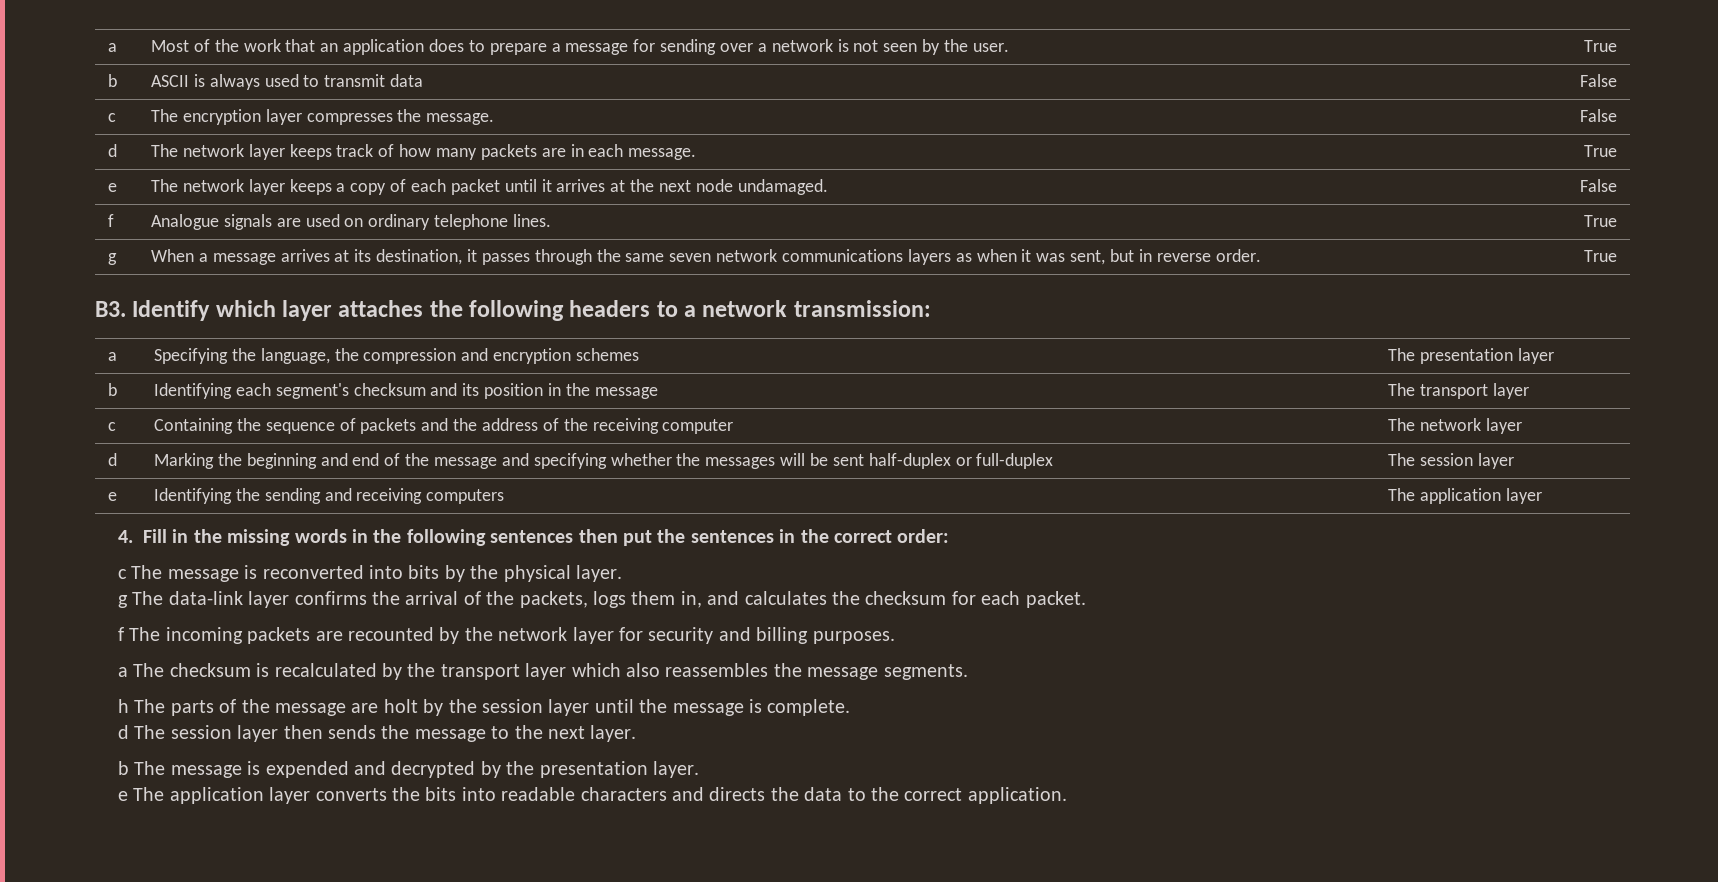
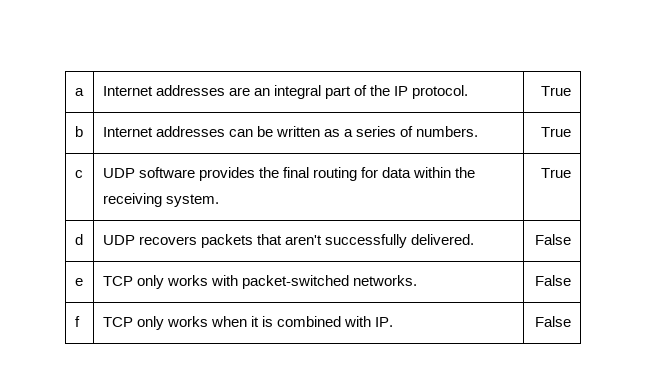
[107,43,117,52] [150,39,1009,55] [1584,40,1618,52] [107,74,117,87] [150,74,424,90] [1580,74,1618,87] [107,113,116,122] [150,109,495,125] [1580,109,1618,122] [107,144,117,157] [150,144,697,160] [1584,145,1618,157] [107,183,117,192] [150,179,828,195] [1580,179,1618,192] [107,214,114,227] [150,214,551,230] [1584,215,1618,227] [107,253,117,265] [150,249,1261,265] [1584,250,1618,262] [95,300,931,321] [107,352,117,361] [153,348,639,364] [1387,348,1554,364] [107,383,117,396] [153,383,658,399] [1387,383,1529,399] [107,422,116,431] [153,418,734,434] [1387,418,1522,434] [107,453,117,466] [153,453,1054,469] [1387,453,1514,469] [107,492,117,501] [153,488,505,504] [1387,488,1542,504] [117,529,950,546] [117,565,622,582] [117,591,1086,608] [117,627,895,644] [117,663,968,680] [117,699,851,716] [117,725,637,742] [117,761,699,778] [117,787,1067,804] a | Most of the work that an application does to prepare a message for sending over a network is not seen by the user. | True // b | ASCII is always used to transmit data | False // c | The encryption layer compresses the message. | False // d | The network layer keeps track of how many packets are in each message. | True // e | The network layer keeps a copy of each packet until it arrives at the next node undamaged. | False // f | Analogue signals are used on ordinary telephone lines. | True // g | When a message arrives at its destination, it passes through the same seven network communications layers as when it was sent, but in reverse order. | True // B3. Identify which layer attaches the following headers to a network transmission: // a | Specifying the language, the compression and encryption schemes | The presentation layer // b | Identifying each segment's checksum and its position in the message | The transport layer // c | Containing the sequence of packets and the address of the receiving computer | The network layer // d | Marking the beginning and end of the message and specifying whether the messages will be sent half-duplex or full-duplex | The session layer // e | Identifying the sending and receiving computers | The application layer // 4. Fill in the missing words in the following sentences then put the sentences in the correct order: // c The message is reconverted into bits by the physical layer. // g The data-link layer confirms the arrival of the packets, logs them in, and calculates the checksum for each packet. // f The incoming packets are recounted by the network layer for security and billing purposes. // a The checksum is recalculated by the transport layer which also reassembles the message segments. // h The parts of the message are holt by the session layer until the message is complete. // d The session layer then sends the message to the next layer. // b The message is expended and decrypted by the presentation layer. // e The application layer converts the bits into readable characters and directs the data to the correct application. -> [74,88,84,96] [102,85,469,99] [541,86,572,96] [74,126,83,137] [102,126,479,137] [541,127,572,137] [74,170,83,178] [102,167,476,181] [102,193,219,207] [541,168,572,178] [74,234,83,245] [102,234,474,248] [535,234,572,245] [74,278,83,286] [102,275,417,289] [535,275,572,286] [74,316,80,327] [102,316,394,330] [535,316,572,327] a | Internet addresses are an integral part of the IP protocol. | True // b | Internet addresses can be written as a series of numbers. | True // c | UDP software provides the final routing for data within the receiving system. | True // d | UDP recovers packets that aren't successfully delivered. | False // e | TCP only works with packet-switched networks. | False // f | TCP only works when it is combined with IP. | False

